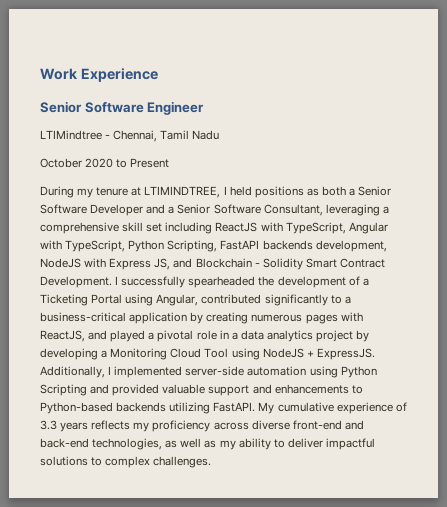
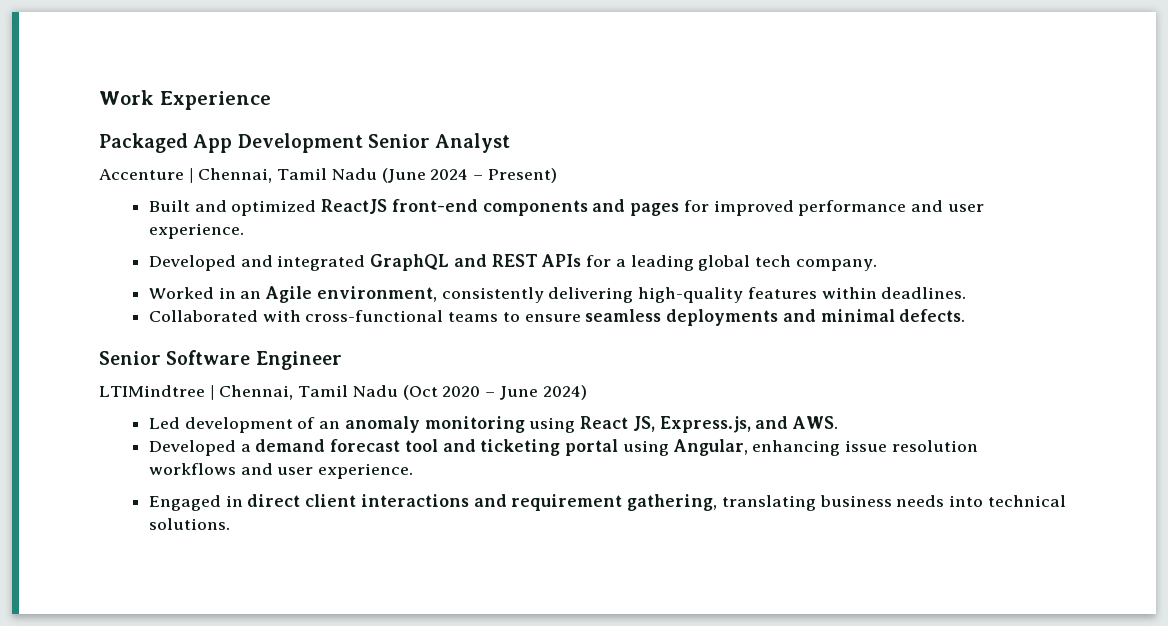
(158, 75) none -> [99,133,511,153] [99,168,557,183] [148,199,984,216] [148,223,244,239] [148,254,877,271] [148,286,967,303] [148,309,966,326] // Packaged App Development Senior Analyst // Accenture | Chennai, Tamil Nadu (June 2024 – Present) // Built and optimized ReactJS front-end components and pages for improved performance and user experience. // Developed and integrated GraphQL and REST APIs for a leading global tech company. // Worked in an Agile environment, consistently delivering high-quality features within deadlines. // Collaborated with cross-functional teams to ensure seamless deployments and minimal defects.
[105,130,220,142] [40,158,170,168] [40,186,392,198] [40,204,389,216] [40,222,388,234] [40,240,387,252] [40,258,385,270] [40,276,369,288] [40,294,351,306] [40,312,363,324] [40,330,370,342] [40,348,375,360] [40,366,377,378] [40,384,363,396] [40,402,407,414] [40,420,364,432] [40,438,375,450] [40,456,212,468] - Chennai, Tamil Nadu // October 2020 to Present // During my tenure at LTIMINDTREE, I held positions as both a Senior Software Developer and a Senior Software Consultant, leveraging a comprehensive skill set including ReactJS with TypeScript, Angular with TypeScript, Python Scripting, FastAPI backends development, NodeJS with Express JS, and Blockchain - Solidity Smart Contract Development. I successfully spearheaded the development of a Ticketing Portal using Angular, contributed significantly to a business-critical application by creating numerous pages with ReactJS, and played a pivotal role in a data analytics project by developing a Monitoring Cloud Tool using NodeJS + ExpressJS. Additionally, I implemented server-side automation using Python Scripting and provided valuable support and enhancements to Python-based backends utilizing FastAPI. My cumulative experience of 3.3 years reflects my proficiency across diverse front-end and back-end technologies, as well as my ability to deliver impactful solutions to complex challenges. -> [209,385,587,400] [148,416,838,433] [148,439,978,456] [148,463,414,479] [148,494,1066,511] [148,518,230,530] | Chennai, Tamil Nadu (Oct 2020 – June 2024) // Led development of an anomaly monitoring using React JS, Express.js, and AWS. // Developed a demand forecast tool and ticketing portal using Angular, enhancing issue resolution workflows and user experience. // Engaged in direct client interactions and requirement gathering, translating business needs into technical solutions.

